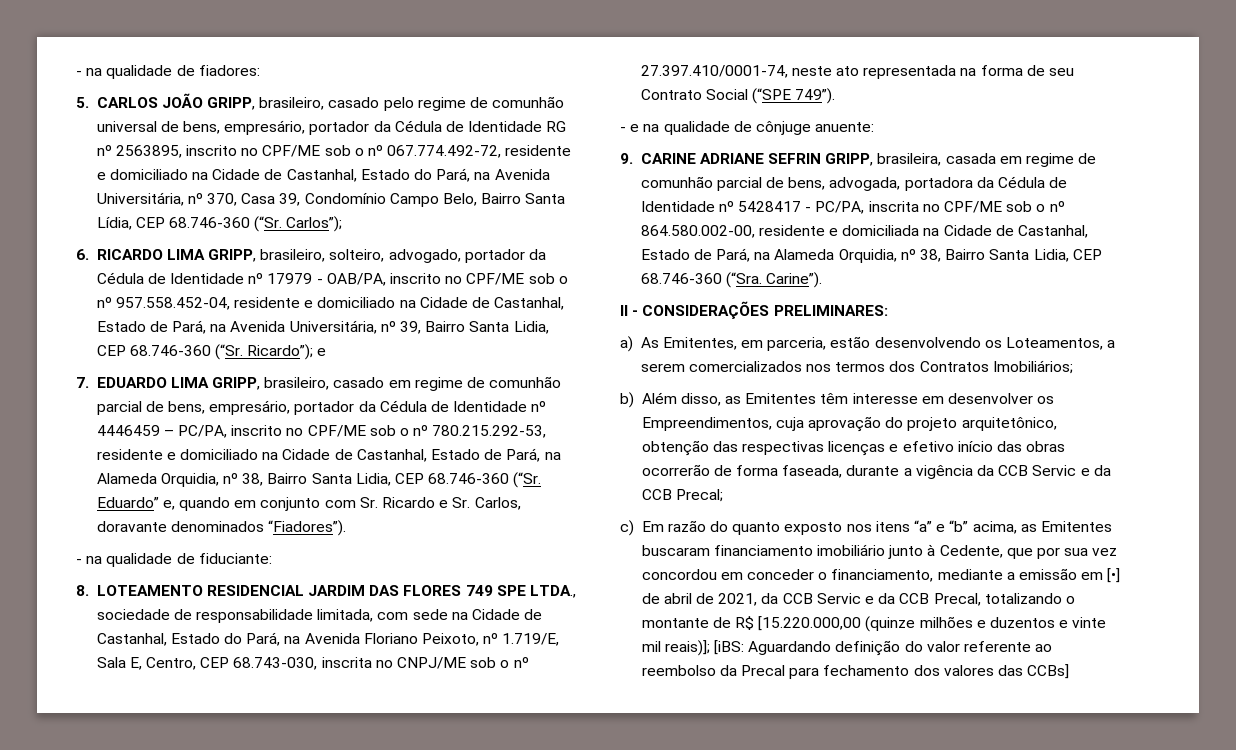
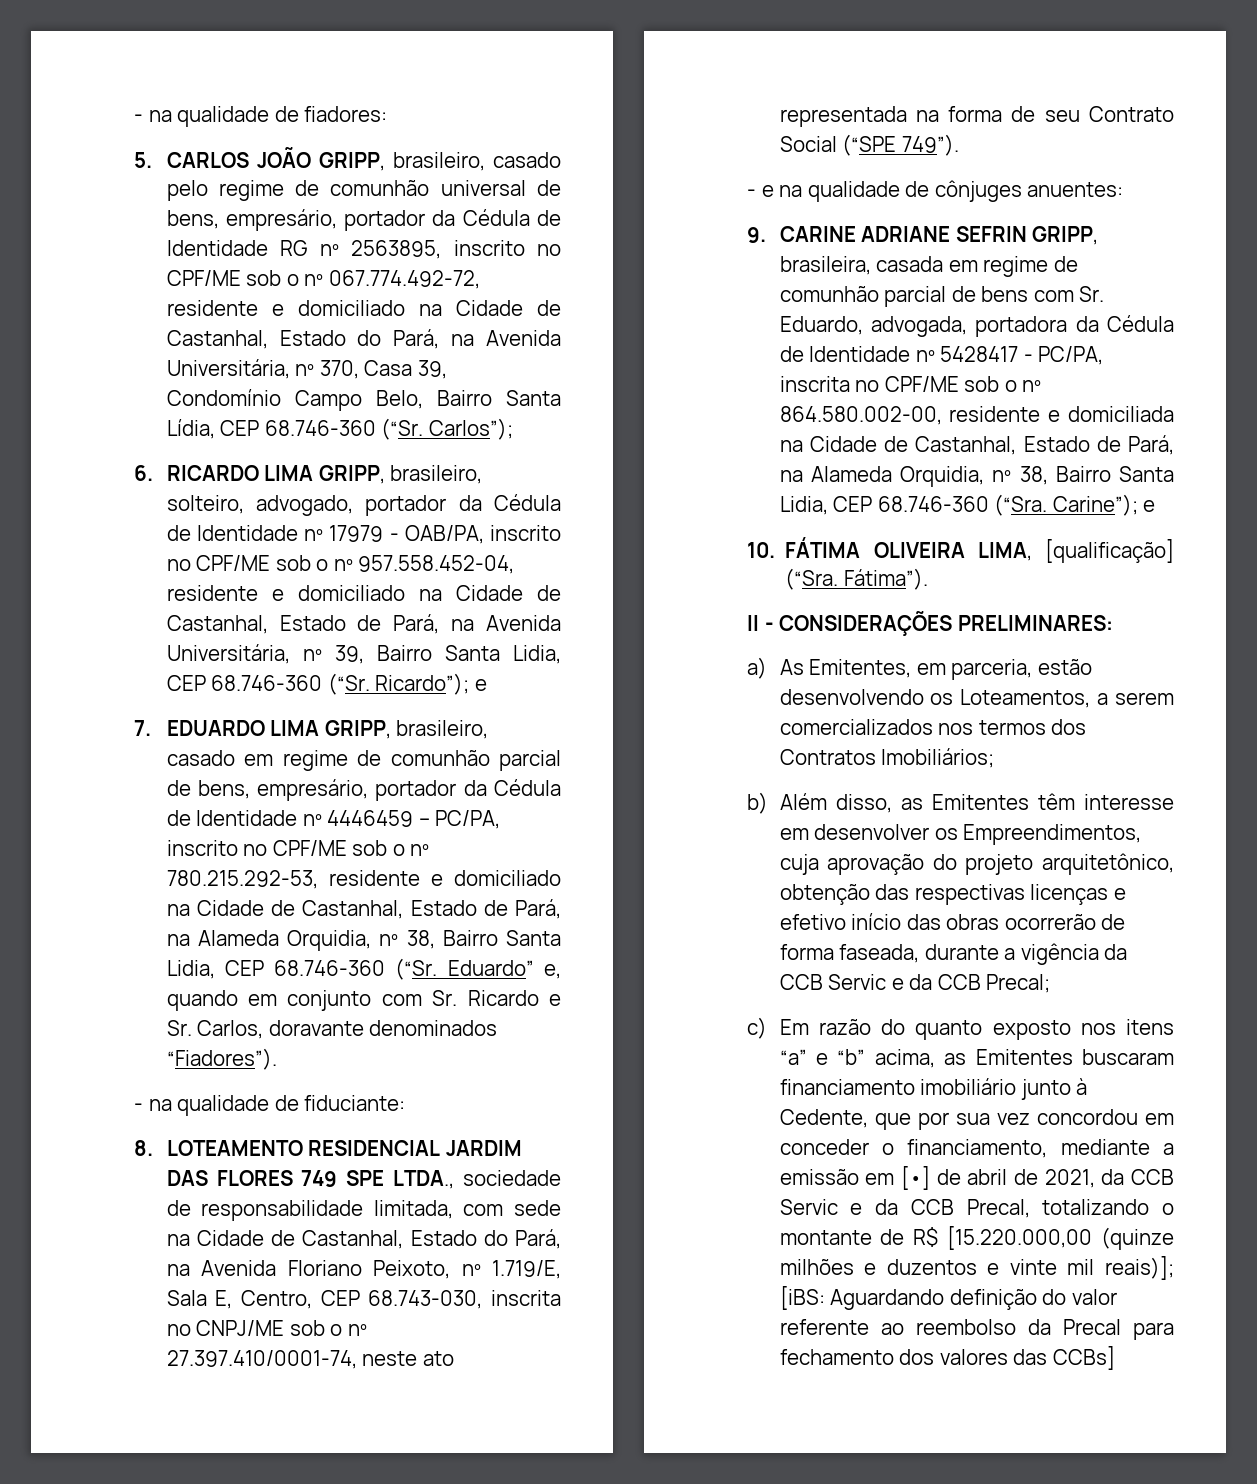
[755,121,875,135] cônjuge anuente: -> [934,180,1124,202] cônjuges anuentes:
[788,177,826,190] bens, -> [981,286,1105,302] [779,316,863,335] bens com Sr. Eduardo,
[766,272,823,288] Carine”). -> [1052,494,1156,516] [747,537,1174,563] [785,568,928,590] Carine”); e // 10. FÁTIMA OLIVEIRA LIMA, [qualificação] (“Sra. Fátima”).

